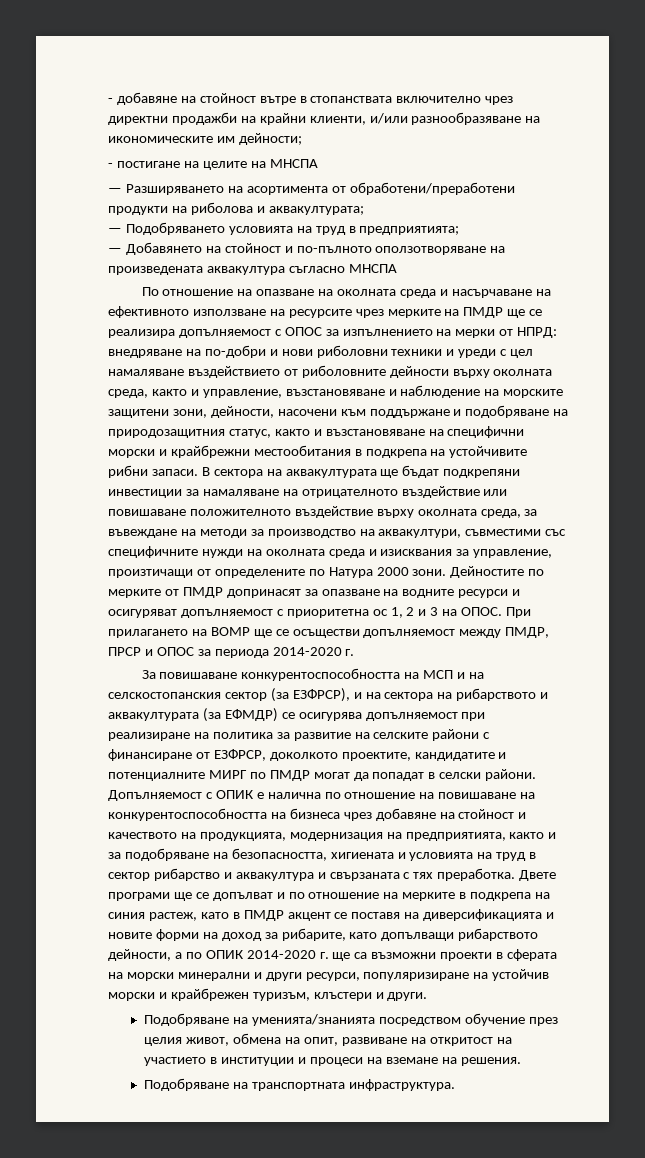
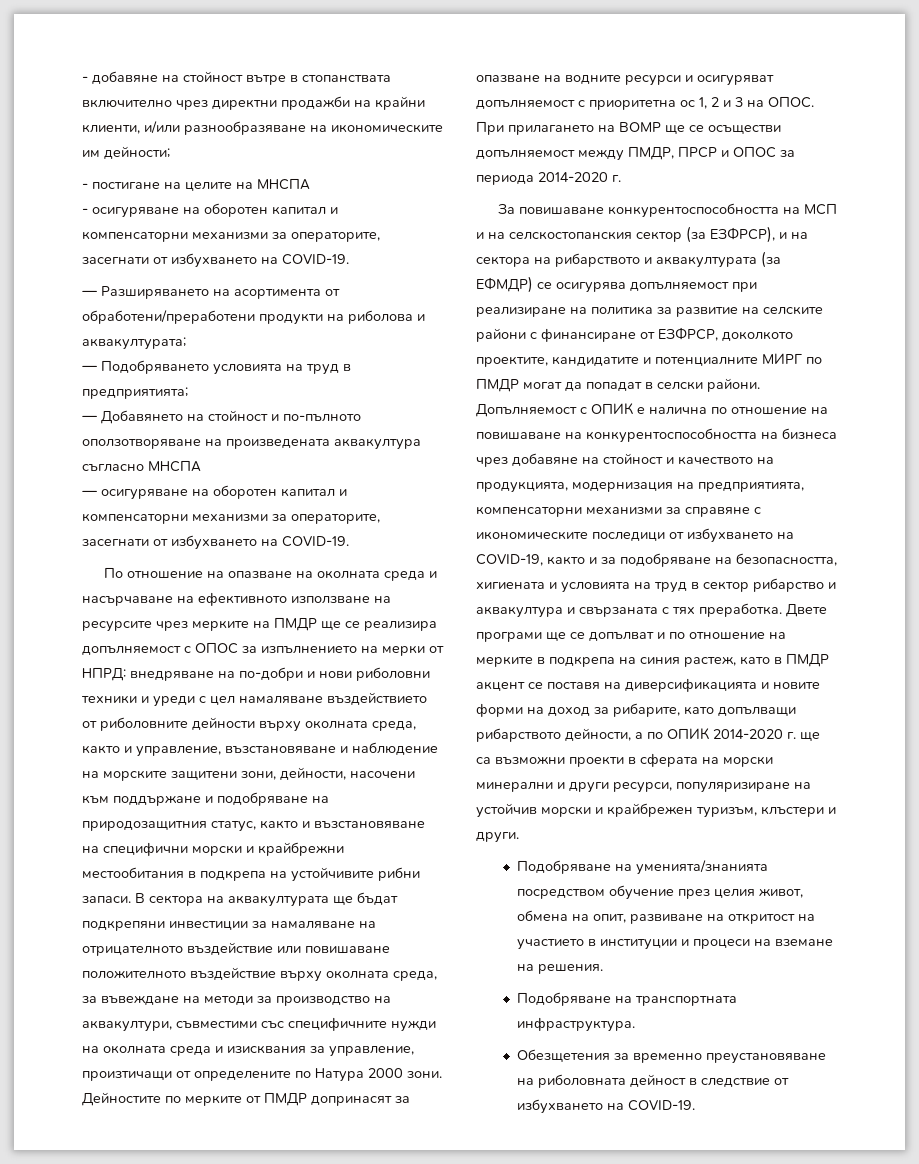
(318, 163) none -> [82,203,338,218] [82,231,380,242] [82,253,349,268] // - осигуряване на оборотен капитал и компенсаторни механизми за операторите, засегнати от избухването на COVID-19.
(397, 268) none -> [82,485,347,500] [82,513,380,524] [82,535,349,550] // — осигуряване на оборотен капитал и компенсаторни механизми за операторите, засегнати от избухването на COVID-19.
(506, 836) none -> [476,506,761,517] [476,528,794,543] [476,554,543,566] компенсаторни механизми за справяне с икономическите последици от избухването на COVID-19,
(456, 1085) none -> [517,1049,827,1064] [517,1074,790,1088] [517,1099,696,1114] // Обезщетения за временно преустановяване на риболовната дейност в следствие от избухването на COVID-19.

